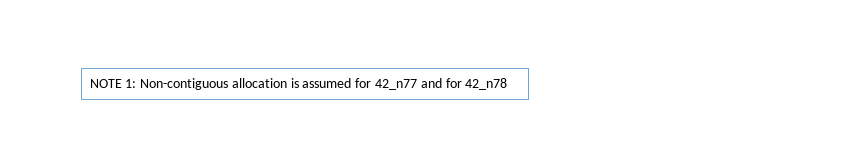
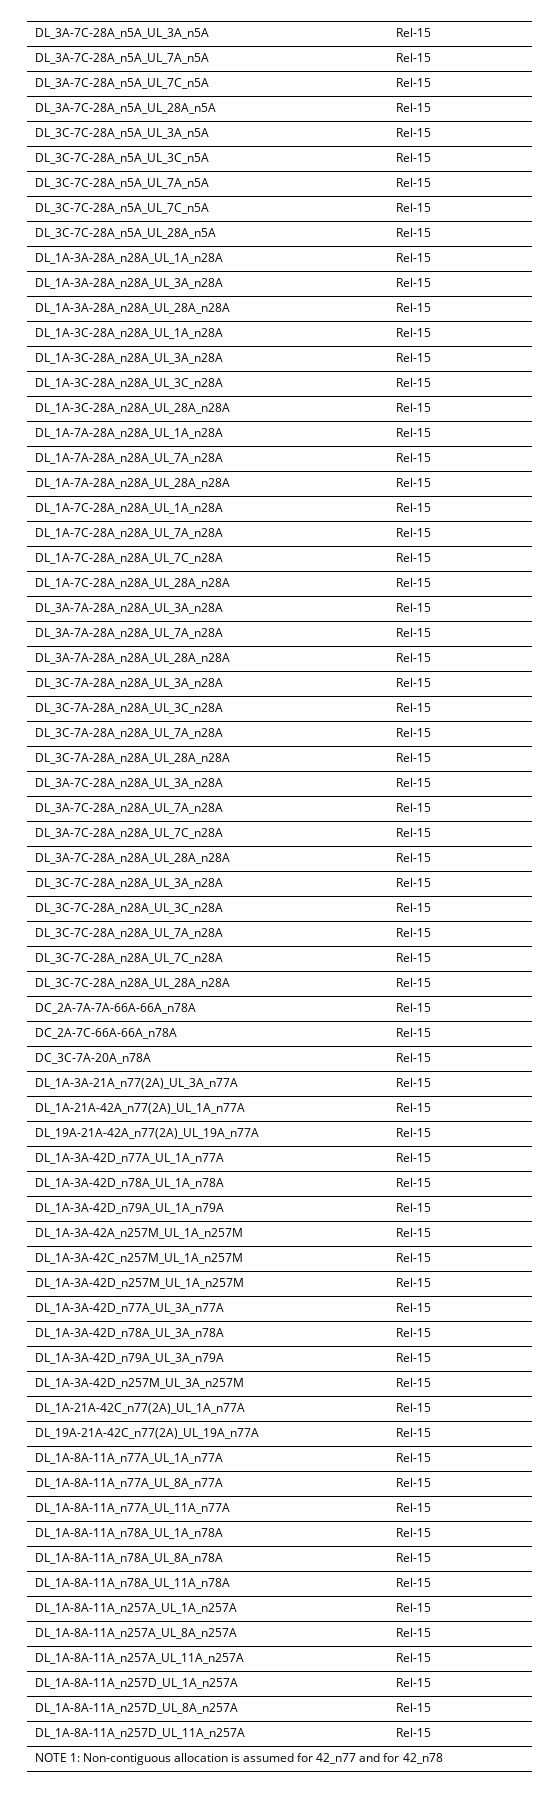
(89, 83) none -> [34,28,209,39] [395,28,431,37] [34,53,209,64] [395,53,431,62] [34,78,209,89] [395,78,431,87] [34,103,216,114] [395,103,431,112] [34,128,209,139] [395,128,431,137] [34,153,209,164] [395,153,431,162] [34,178,209,189] [395,178,431,187] [34,203,209,214] [395,203,431,212] [34,228,216,239] [395,228,431,237] [34,253,223,264] [395,253,431,262] [34,278,223,289] [395,278,431,287] [34,303,230,314] [395,303,431,312] [34,328,223,339] [395,328,431,337] [34,353,223,364] [395,353,431,362] [34,378,223,389] [395,378,431,387] [34,403,230,414] [395,403,431,412] [34,428,223,439] [395,428,431,437] [34,453,223,464] [395,453,431,462] [34,478,230,489] [395,478,431,487] [34,503,223,514] [395,503,431,512] [34,528,223,539] [395,528,431,537] [34,553,223,564] [395,553,431,562] [34,578,230,589] [395,578,431,587] [34,603,223,614] [395,603,431,612] [34,628,223,639] [395,628,431,637] [34,653,230,664] [395,653,431,662] [34,678,223,689] [395,678,431,687] [34,703,223,714] [395,703,431,712] [34,728,223,739] [395,728,431,737] [34,753,230,764] [395,753,431,762] [34,778,223,789] [395,778,431,787] [34,803,223,814] [395,803,431,812] [34,828,223,839] [395,828,431,837] [34,853,230,864] [395,853,431,862] [34,878,223,889] [395,878,431,887] [34,903,223,914] [395,903,431,912] [34,928,223,939] [395,928,431,937] [34,953,223,964] [395,953,431,962] [34,978,230,989] [395,978,431,987] [34,1003,196,1014] [395,1003,431,1012] [34,1028,177,1039] [395,1028,431,1037] [34,1053,151,1064] [395,1053,431,1062] [34,1078,238,1089] [395,1078,431,1087] [34,1103,245,1114] [395,1103,431,1112] [34,1128,259,1139] [395,1128,431,1137] [34,1153,224,1164] [395,1153,431,1162] [34,1178,224,1189] [395,1178,431,1187] [34,1203,224,1214] [395,1203,431,1212] [34,1228,243,1239] [395,1228,431,1237] [34,1253,243,1264] [395,1253,431,1262] [34,1278,244,1289] [395,1278,431,1287] [34,1303,224,1314] [395,1303,431,1312] [34,1328,224,1339] [395,1328,431,1337] [34,1353,224,1364] [395,1353,431,1362] [34,1378,244,1389] [395,1378,431,1387] [34,1403,245,1414] [395,1403,431,1412] [34,1428,259,1439] [395,1428,431,1437] [34,1453,223,1464] [395,1453,431,1462] [34,1478,223,1489] [395,1478,431,1487] [34,1503,230,1514] [395,1503,431,1512] [34,1528,223,1539] [395,1528,431,1537] [34,1553,223,1564] [395,1553,431,1562] [34,1578,230,1589] [395,1578,431,1587] [34,1603,237,1614] [395,1603,431,1612] [34,1628,237,1639] [395,1628,431,1637] [34,1653,244,1664] [395,1653,431,1662] [34,1678,238,1689] [395,1678,431,1687] [34,1703,238,1714] [395,1703,431,1712] [34,1728,245,1739] [395,1728,431,1737] DL_3A-7C-28A_n5A_UL_3A_n5A | Rel-15 // DL_3A-7C-28A_n5A_UL_7A_n5A | Rel-15 // DL_3A-7C-28A_n5A_UL_7C_n5A | Rel-15 // DL_3A-7C-28A_n5A_UL_28A_n5A | Rel-15 // DL_3C-7C-28A_n5A_UL_3A_n5A | Rel-15 // DL_3C-7C-28A_n5A_UL_3C_n5A | Rel-15 // DL_3C-7C-28A_n5A_UL_7A_n5A | Rel-15 // DL_3C-7C-28A_n5A_UL_7C_n5A | Rel-15 // DL_3C-7C-28A_n5A_UL_28A_n5A | Rel-15 // DL_1A-3A-28A_n28A_UL_1A_n28A | Rel-15 // DL_1A-3A-28A_n28A_UL_3A_n28A | Rel-15 // DL_1A-3A-28A_n28A_UL_28A_n28A | Rel-15 // DL_1A-3C-28A_n28A_UL_1A_n28A | Rel-15 // DL_1A-3C-28A_n28A_UL_3A_n28A | Rel-15 // DL_1A-3C-28A_n28A_UL_3C_n28A | Rel-15 // DL_1A-3C-28A_n28A_UL_28A_n28A | Rel-15 // DL_1A-7A-28A_n28A_UL_1A_n28A | Rel-15 // DL_1A-7A-28A_n28A_UL_7A_n28A | Rel-15 // DL_1A-7A-28A_n28A_UL_28A_n28A | Rel-15 // DL_1A-7C-28A_n28A_UL_1A_n28A | Rel-15 // DL_1A-7C-28A_n28A_UL_7A_n28A | Rel-15 // DL_1A-7C-28A_n28A_UL_7C_n28A | Rel-15 // DL_1A-7C-28A_n28A_UL_28A_n28A | Rel-15 // DL_3A-7A-28A_n28A_UL_3A_n28A | Rel-15 // DL_3A-7A-28A_n28A_UL_7A_n28A | Rel-15 // DL_3A-7A-28A_n28A_UL_28A_n28A | Rel-15 // DL_3C-7A-28A_n28A_UL_3A_n28A | Rel-15 // DL_3C-7A-28A_n28A_UL_3C_n28A | Rel-15 // DL_3C-7A-28A_n28A_UL_7A_n28A | Rel-15 // DL_3C-7A-28A_n28A_UL_28A_n28A | Rel-15 // DL_3A-7C-28A_n28A_UL_3A_n28A | Rel-15 // DL_3A-7C-28A_n28A_UL_7A_n28A | Rel-15 // DL_3A-7C-28A_n28A_UL_7C_n28A | Rel-15 // DL_3A-7C-28A_n28A_UL_28A_n28A | Rel-15 // DL_3C-7C-28A_n28A_UL_3A_n28A | Rel-15 // DL_3C-7C-28A_n28A_UL_3C_n28A | Rel-15 // DL_3C-7C-28A_n28A_UL_7A_n28A | Rel-15 // DL_3C-7C-28A_n28A_UL_7C_n28A | Rel-15 // DL_3C-7C-28A_n28A_UL_28A_n28A | Rel-15 // DC_2A-7A-7A-66A-66A_n78A | Rel-15 // DC_2A-7C-66A-66A_n78A | Rel-15 // DC_3C-7A-20A_n78A | Rel-15 // DL_1A-3A-21A_n77(2A)_UL_3A_n77A | Rel-15 // DL_1A-21A-42A_n77(2A)_UL_1A_n77A | Rel-15 // DL_19A-21A-42A_n77(2A)_UL_19A_n77A | Rel-15 // DL_1A-3A-42D_n77A_UL_1A_n77A | Rel-15 // DL_1A-3A-42D_n78A_UL_1A_n78A | Rel-15 // DL_1A-3A-42D_n79A_UL_1A_n79A | Rel-15 // DL_1A-3A-42A_n257M_UL_1A_n257M | Rel-15 // DL_1A-3A-42C_n257M_UL_1A_n257M | Rel-15 // DL_1A-3A-42D_n257M_UL_1A_n257M | Rel-15 // DL_1A-3A-42D_n77A_UL_3A_n77A | Rel-15 // DL_1A-3A-42D_n78A_UL_3A_n78A | Rel-15 // DL_1A-3A-42D_n79A_UL_3A_n79A | Rel-15 // DL_1A-3A-42D_n257M_UL_3A_n257M | Rel-15 // DL_1A-21A-42C_n77(2A)_UL_1A_n77A | Rel-15 // DL_19A-21A-42C_n77(2A)_UL_19A_n77A | Rel-15 // DL_1A-8A-11A_n77A_UL_1A_n77A | Rel-15 // DL_1A-8A-11A_n77A_UL_8A_n77A | Rel-15 // DL_1A-8A-11A_n77A_UL_11A_n77A | Rel-15 // DL_1A-8A-11A_n78A_UL_1A_n78A | Rel-15 // DL_1A-8A-11A_n78A_UL_8A_n78A | Rel-15 // DL_1A-8A-11A_n78A_UL_11A_n78A | Rel-15 // DL_1A-8A-11A_n257A_UL_1A_n257A | Rel-15 // DL_1A-8A-11A_n257A_UL_8A_n257A | Rel-15 // DL_1A-8A-11A_n257A_UL_11A_n257A | Rel-15 // DL_1A-8A-11A_n257D_UL_1A_n257A | Rel-15 // DL_1A-8A-11A_n257D_UL_8A_n257A | Rel-15 // DL_1A-8A-11A_n257D_UL_11A_n257A | Rel-15 //

